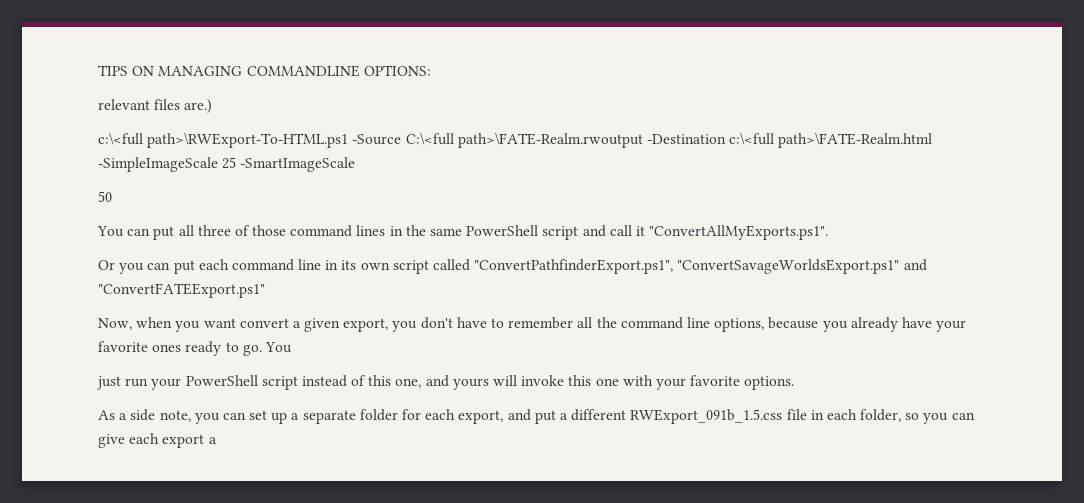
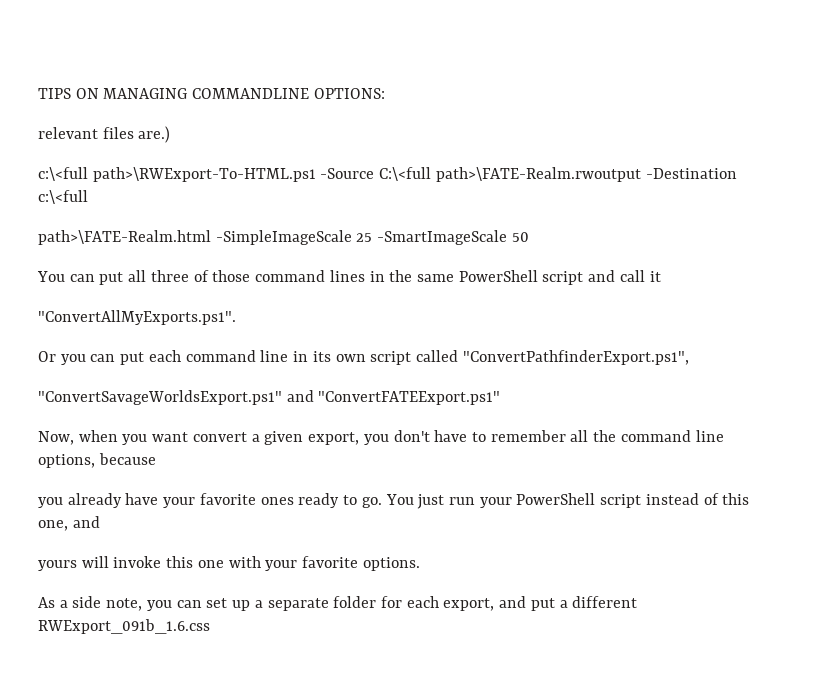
(775, 138) none -> (88, 197) //
(356, 164) // -> (508, 237) none
(645, 231) none -> (661, 276) //
(674, 266) none -> (689, 357) //
(819, 323) none -> (156, 459) //
(292, 347) // -> (414, 499) none
(449, 381) none -> (100, 522) //
[630,409,975,424] [98,433,217,448] RWExport_091b_1.5.css file in each folder, so you can give each export a -> [38,619,210,634] RWExport_091b_1.6.css

